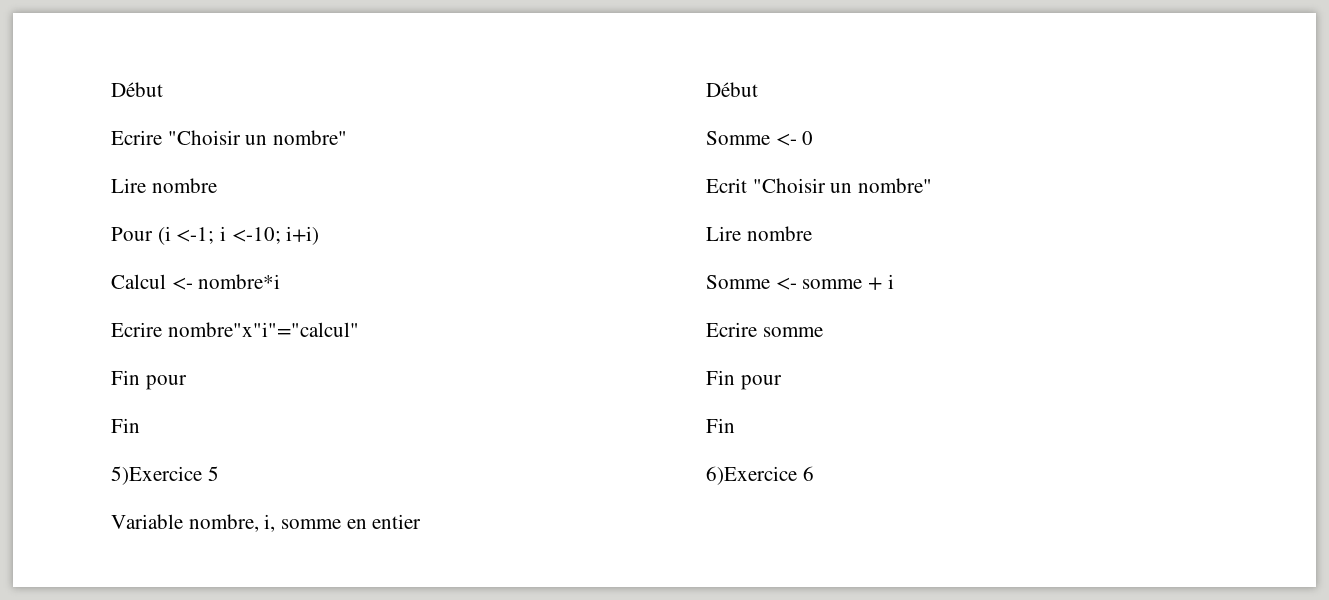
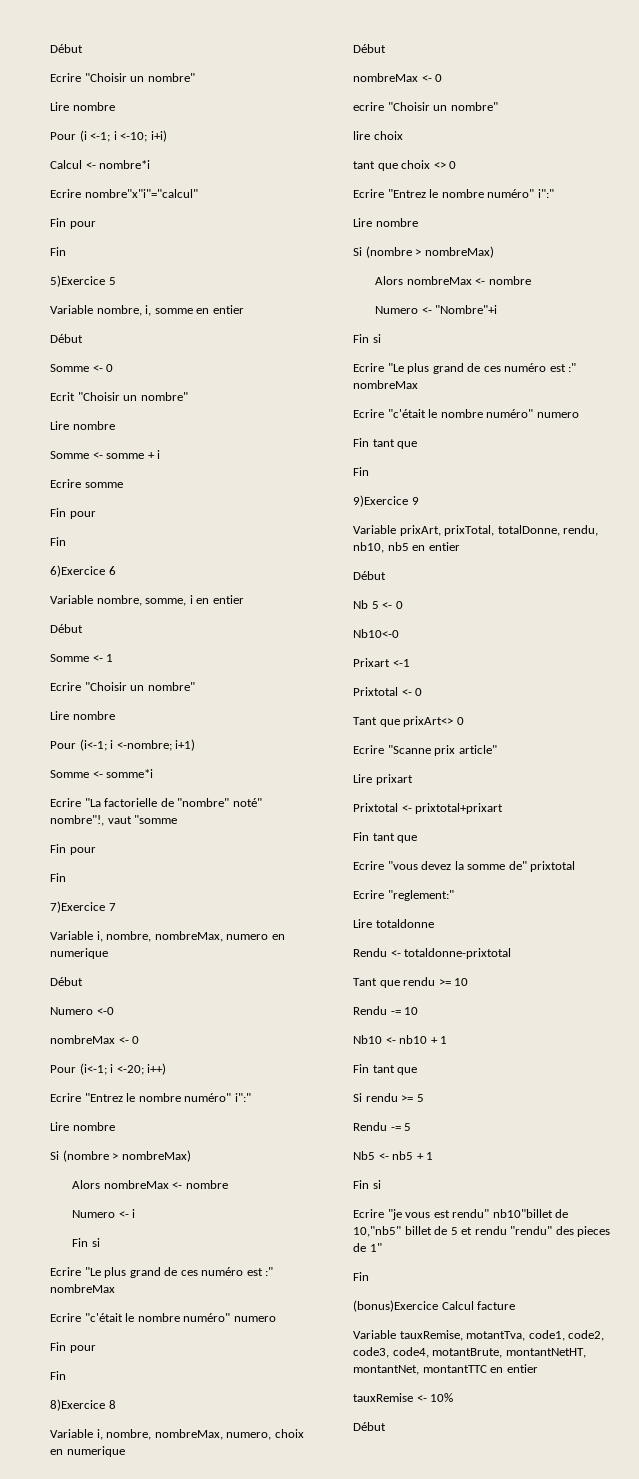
(814, 473) none -> [50,595,244,606] [50,624,83,633] [50,654,114,662] [50,682,195,691] [50,711,115,720] [50,739,196,751] [50,769,154,778] [50,798,262,807] [50,815,178,826] [50,844,96,855] [50,873,66,882] [50,901,116,913] [50,931,285,942] [50,948,108,959] [50,977,83,986] [50,1007,114,1015] [50,1035,140,1044] [50,1063,167,1075] [50,1093,251,1102] [50,1122,115,1131] [50,1150,191,1162] [72,1180,228,1189] [72,1209,136,1218] [72,1238,100,1247] [50,1267,274,1278] [50,1284,115,1293] [50,1313,276,1322] [50,1342,96,1353] [50,1371,66,1380] [50,1399,116,1411] [50,1429,304,1440] [50,1446,125,1457] [353,44,386,53] [353,73,443,82] [353,102,498,111] [353,131,403,140] [353,160,457,171] [353,189,554,198] [353,218,418,227] [353,246,494,258] [375,276,531,285] [375,305,498,314] [353,334,381,343] [353,363,577,374] [353,380,418,389] [353,409,579,418] [353,438,418,449] [353,467,369,476] [353,495,419,507] [353,525,599,536] [353,542,460,553] [353,571,386,580] [353,600,403,609] [353,629,399,638] [353,658,410,667] [353,687,423,696] [353,716,464,727] [353,745,497,756] [353,774,413,785] [353,803,504,814] [353,832,418,843] [353,861,576,872] [353,890,454,901] [353,919,434,928] [353,948,512,959] [353,977,469,988] [353,1006,419,1015] [353,1035,448,1044] [353,1064,418,1075] [353,1093,424,1102] [353,1122,412,1131] [353,1151,434,1160] [353,1180,381,1189] [353,1209,569,1220] [353,1226,611,1237] [353,1243,382,1252] [353,1272,369,1281] [353,1300,516,1312] [353,1330,605,1341] [353,1347,586,1358] [353,1364,538,1375] [353,1393,454,1402] [353,1422,386,1431] // Variable nombre, somme, i en entier // Début // Somme <- 1 // Ecrire "Choisir un nombre" // Lire nombre // Pour (i<-1; i <-nombre; i+1) // Somme <- somme*i // Ecrire "La factorielle de "nombre" noté" nombre"!, vaut "somme // Fin pour // Fin // 7)Exercice 7 // Variable i, nombre, nombreMax, numero en numerique // Début // Numero <-0 // nombreMax <- 0 // Pour (i<-1; i <-20; i++) // Ecrire "Entrez le nombre numéro" i":" // Lire nombre // Si (nombre > nombreMax) // Alors nombreMax <- nombre // Numero <- i // Fin si // Ecrire "Le plus grand de ces numéro est :" nombreMax // Ecrire "c'était le nombre numéro" numero // Fin pour // Fin // 8)Exercice 8 // Variable i, nombre, nombreMax, numero, choix en numerique // Début // nombreMax <- 0 // ecrire "Choisir un nombre" // lire choix // tant que choix <> 0 // Ecrire "Entrez le nombre numéro" i":" // Lire nombre // Si (nombre > nombreMax) // Alors nombreMax <- nombre // Numero <- "Nombre"+i // Fin si // Ecrire "Le plus grand de ces numéro est :" nombreMax // Ecrire "c'était le nombre numéro" numero // Fin tant que // Fin // 9)Exercice 9 // Variable prixArt, prixTotal, totalDonne, rendu, nb10, nb5 en entier // Début // Nb 5 <- 0 // Nb10<-0 // Prixart <-1 // Prixtotal <- 0 // Tant que prixArt<> 0 // Ecrire "Scanne prix article" // Lire prixart // Prixtotal <- prixtotal+prixart // Fin tant que // Ecrire "vous devez la somme de" prixtotal // Ecrire "reglement:" // Lire totaldonne // Rendu <- totaldonne-prixtotal // Tant que rendu >= 10 // Rendu -= 10 // Nb10 <- nb10 + 1 // Fin tant que // Si rendu >= 5 // Rendu -= 5 // Nb5 <- nb5 + 1 // Fin si // Ecrire "je vous est rendu" nb10"billet de 10,"nb5" billet de 5 et rendu "rendu" des pieces de 1" // Fin // (bonus)Exercice Calcul facture // Variable tauxRemise, motantTva, code1, code2, code3, code4, motantBrute, montantNetHT, montantNet, montantTTC en entier // tauxRemise <- 10% // Début

